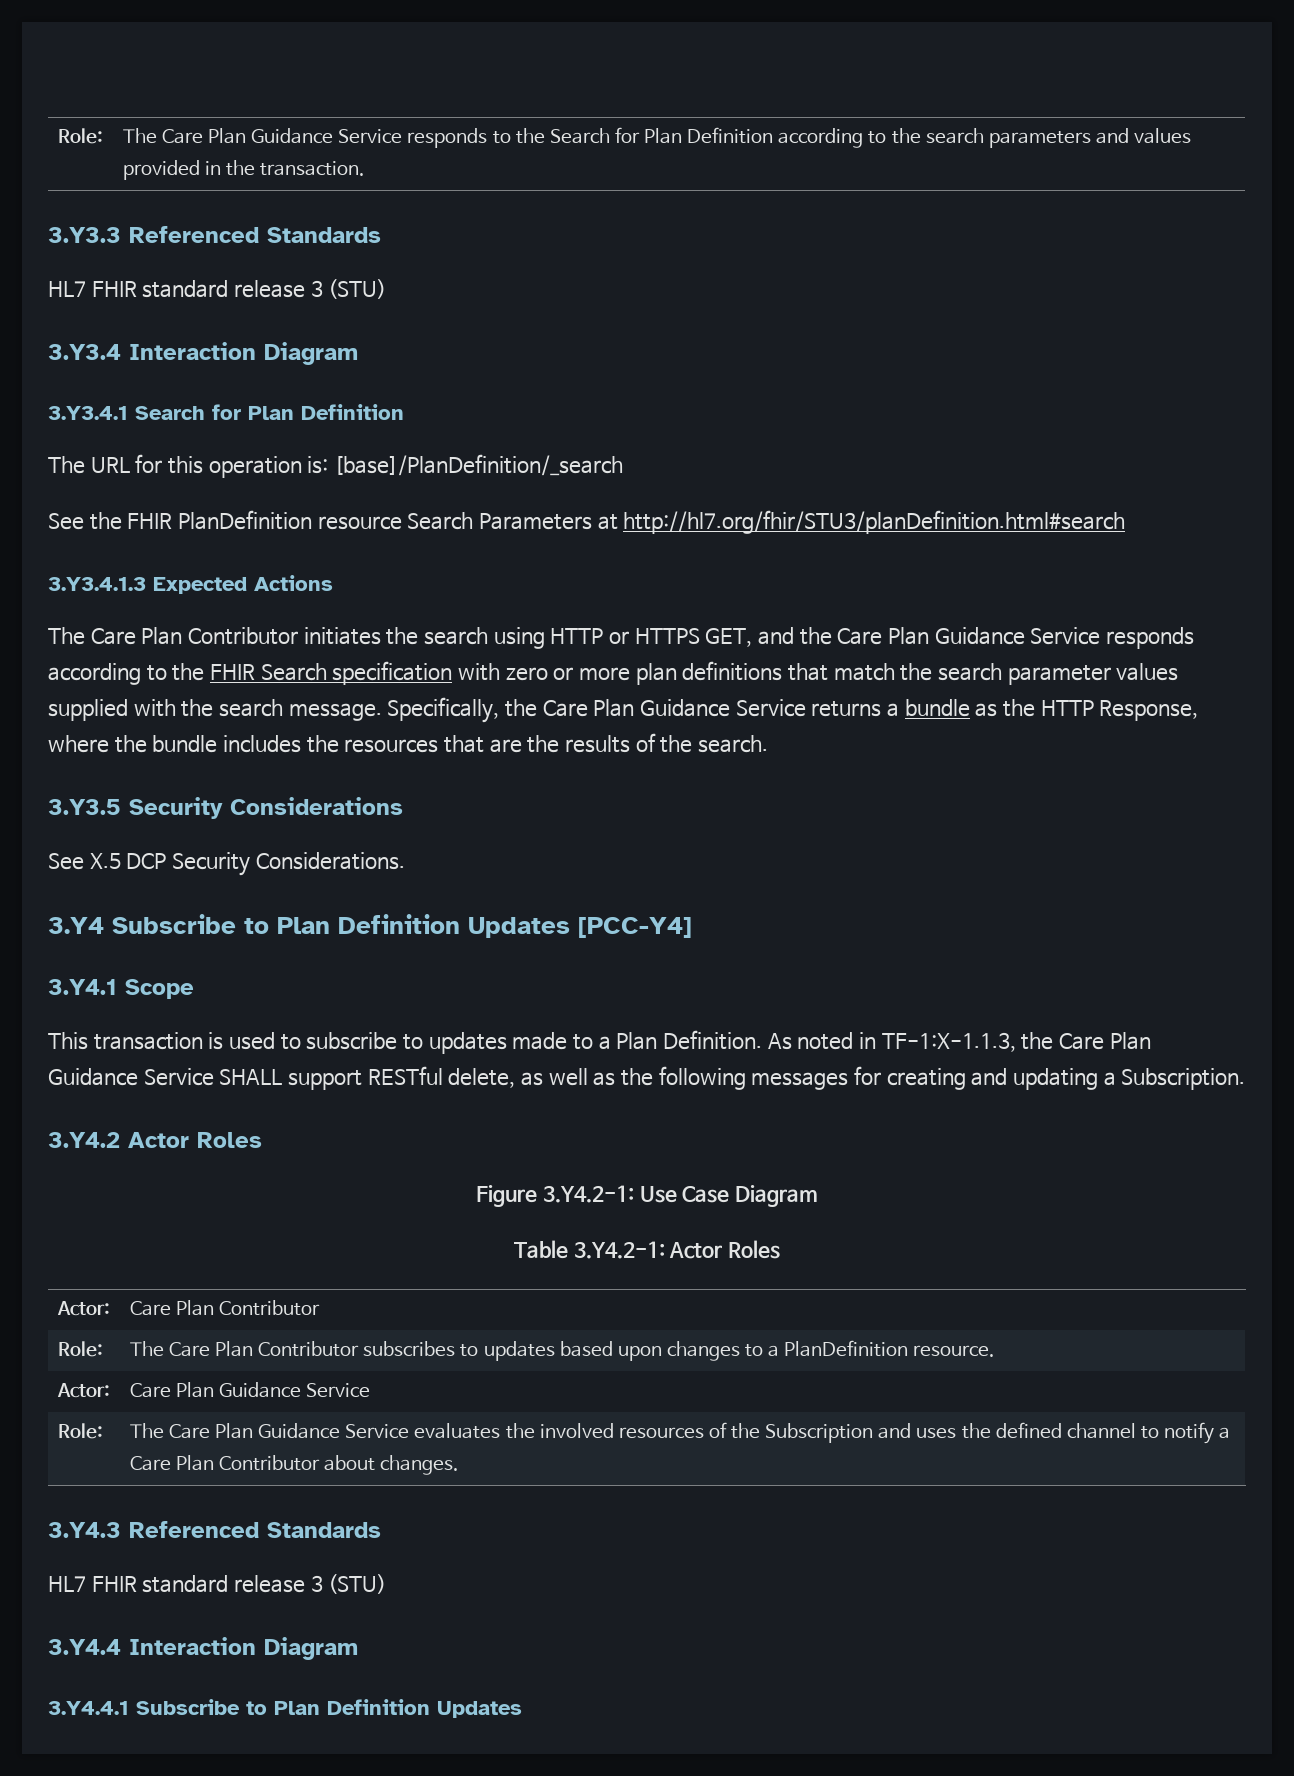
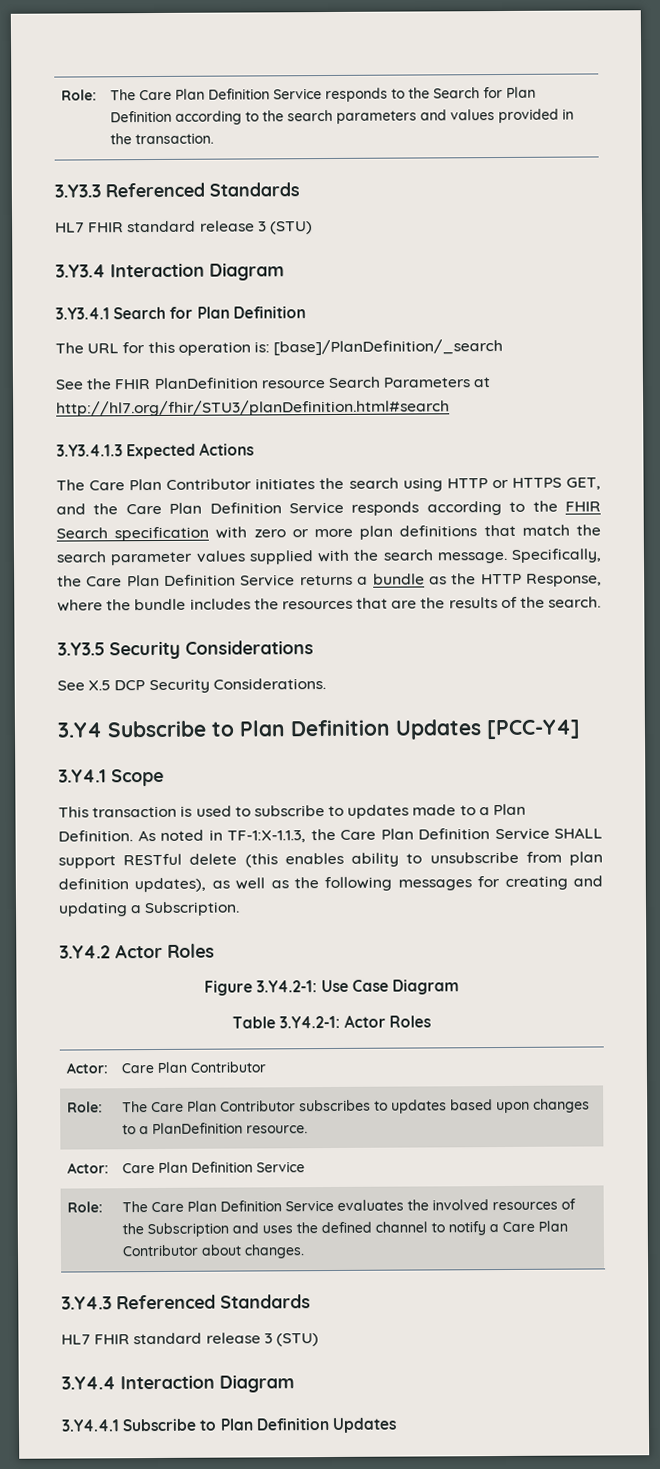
[57,128,103,144] [122,128,334,144] Role: | The Care Plan Guidance -> [60,89,97,101] [109,88,270,101] Role: | The Care Plan Definition
[934,627,1025,645] Guidance -> [209,502,282,514] Definition
[639,699,730,717] Guidance -> [164,574,237,586] Definition
[48,1068,138,1086] Guidance -> [418,828,490,840] Definition
[448,1068,516,1088] delete, -> [189,851,603,868] [58,877,207,893] delete (this enables ability to unsubscribe from plan definition updates),
[219,1382,302,1398] Guidance -> [190,1161,253,1173] Definition
[258,1423,341,1439] Guidance -> [219,1200,282,1212] Definition

